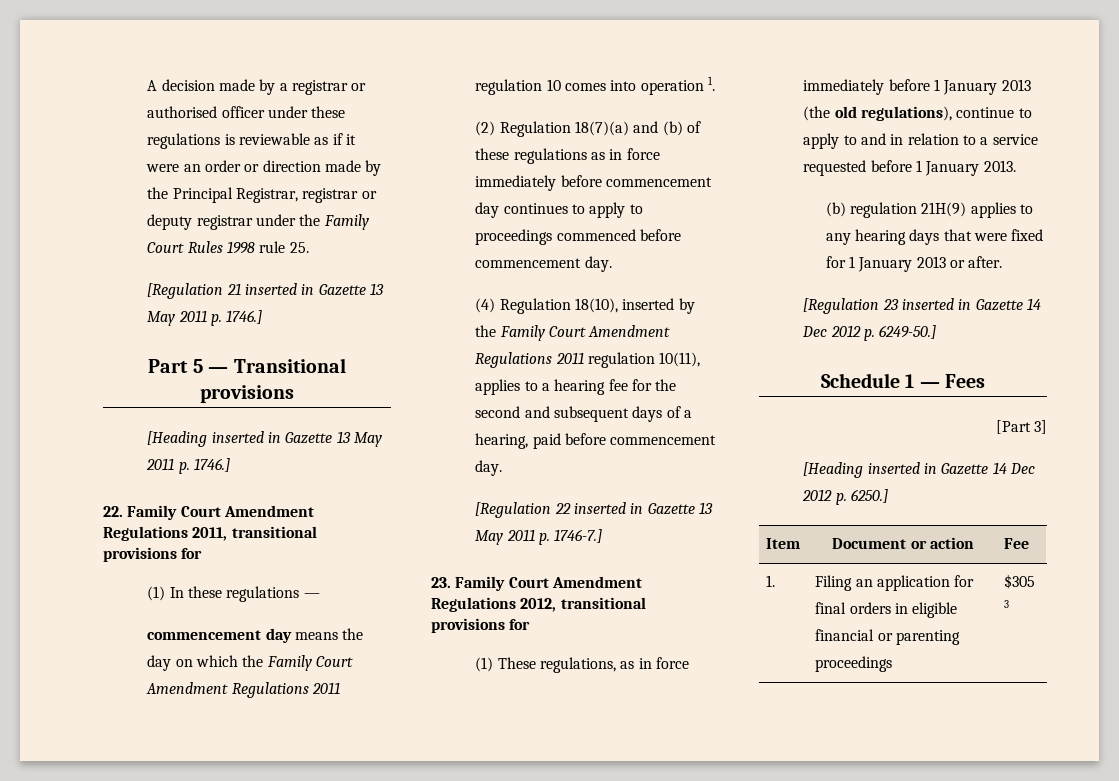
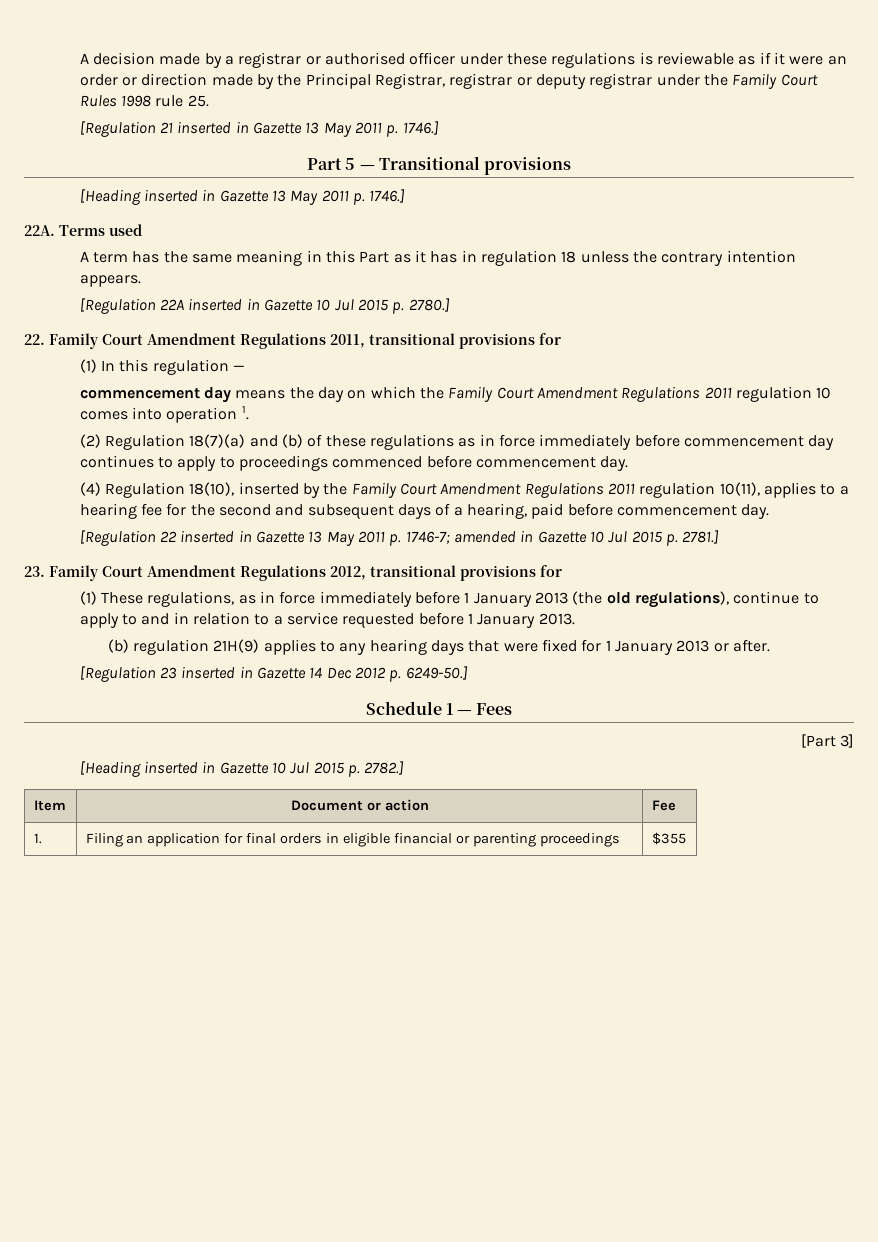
(231, 465) none -> [24,224,142,236] [79,250,796,266] [79,275,141,287] [79,298,450,314] // 22A. Terms used // A term has the same meaning in this Part as it has in regulation 18 unless the contrary intention appears. // [Regulation 22A inserted in Gazette 10 Jul 2015 p. 2780.]
[188,586,300,602] these regulations -> [119,359,229,375] this regulation
[554,529,603,543] 1746-7.] -> [405,530,720,546] 1746-7; amended in Gazette 10 Jul 2015 p. 2781.]
[992,462,1036,474] [802,489,889,505] 14 Dec 2012 p. 6250.] -> [272,761,405,777] 10 Jul 2015 p. 2782.]
[1004,574,1036,589] [1004,600,1010,608] $305 3 -> [651,832,686,845] $355

